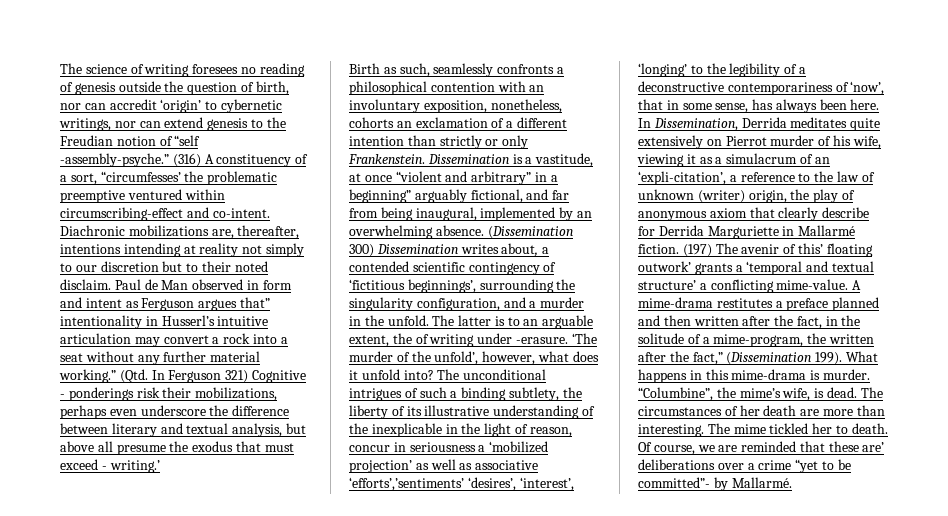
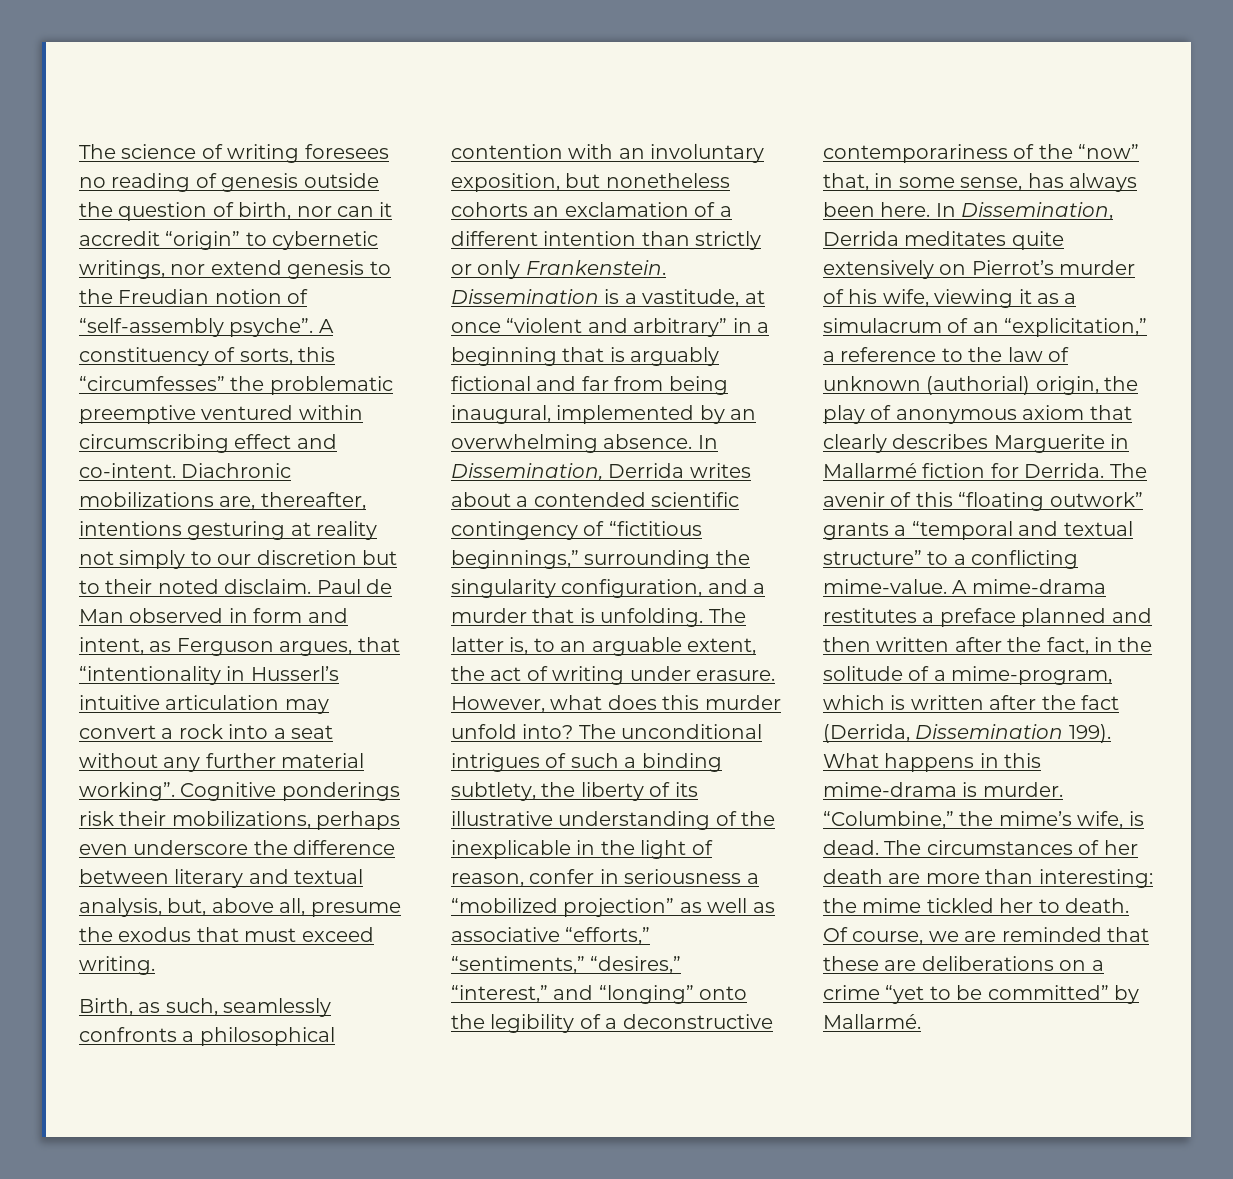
[109,99,202,113] accredit ‘origin’ -> [379,202,393,217] [79,231,241,250] it accredit “origin”
[139,121,161,128] can -> (206, 269) none
[174,135,201,146] [60,153,309,167] [60,171,181,185] “self -assembly-psyche.” (316) A constituency of a sort, “circumfesses’ -> [79,318,334,337] [79,347,336,366] [79,376,225,391] “self-assembly psyche”. A constituency of sorts, this “circumfesses”
[60,207,183,221] circumscribing-effect -> [79,434,292,453] circumscribing effect
[123,243,181,257] intending -> [187,521,286,540] gesturing
[85,298,122,308] intent -> [79,637,144,655] intent,
[198,297,270,311] [60,315,142,329] argues that” intentionality -> [279,637,400,656] [79,666,221,685] argues, that “intentionality
[59,369,306,383] [60,394,65,398] working.” (Qtd. In Ferguson 321) Cognitive - -> [79,782,277,801] working”. Cognitive
[285,423,306,434] [60,441,113,452] but above all -> [167,898,306,916] but, above all,
[101,460,160,473] [349,63,380,74] - writing.’ // Birth -> [79,956,155,975] [79,998,133,1016] writing. // Birth,
[490,99,562,113] nonetheless, -> [565,173,730,188] but nonetheless
[349,189,523,203] beginning” arguably fictional, -> [451,347,720,366] [451,376,531,391] beginning that is arguably fictional
[487,226,573,239] [349,243,539,257] (Dissemination 300) Dissemination writes about, -> [697,435,718,449] [451,463,751,481] [451,492,511,507] In Dissemination, Derrida writes about
[349,279,476,293] ‘fictitious beginnings’, -> [608,521,702,536] [451,550,579,569] “fictitious beginnings,”
[349,315,429,326] in the unfold. -> [532,608,704,627] that is unfolding.
[494,316,505,326] is -> [509,637,529,655] is,
(412, 338) none -> [490,667,522,681] act
[515,333,597,344] [349,351,599,365] [349,370,358,380] -erasure. ‘The murder of the unfold’, however, what does it -> [696,670,775,681] [451,695,781,713] erasure. However, what does this murder
[349,445,390,452] concur -> [529,869,595,884] confer
[489,441,549,453] [349,460,412,473] ‘mobilized projection’ -> [451,898,675,917] “mobilized projection”
[349,477,574,491] [638,63,703,77] ‘efforts’,’sentiments’ ‘desires’, ‘interest’, ‘longing’ to -> [565,927,651,945] [451,956,682,974] [451,985,748,1004] “efforts,” “sentiments,” “desires,” “interest,” and “longing” onto
[850,81,885,95] [638,99,663,110] ‘now’, that -> [1038,144,1140,159] [823,173,869,191] the “now” that,
[725,136,767,146] Pierrot -> [971,260,1054,275] Pierrot’s
[638,171,726,185] ‘expli-citation’, -> [1004,318,1148,337] “explicitation,”
[697,190,745,203] (writer) -> [926,376,1031,395] (authorial)
[822,207,870,218] [638,225,856,239] [638,243,873,257] [638,261,691,272] describe for Derrida Marguriette in Mallarmé fiction. (197) The avenir of this’ floating outwork’ -> [892,434,1130,453] [823,463,1147,478] [823,492,1143,511] describes Marguerite in Mallarmé fiction for Derrida. The avenir of this “floating outwork”
[746,261,874,275] [638,280,696,290] ‘temporal and textual structure’ -> [911,521,1133,540] [823,550,949,565] “temporal and textual structure” to
[807,333,874,344] [638,351,812,365] the written after the fact,” (Dissemination -> [823,695,1119,710] [823,724,1064,743] which is written after the fact (Derrida, Dissemination
[638,387,713,401] “Columbine”, -> [823,811,954,829] “Columbine,”
[638,423,730,437] interesting. The -> [1038,869,1153,888] [823,898,857,913] interesting: the
[862,442,885,452] [638,459,744,470] are’ deliberations over -> [884,956,1087,971] are deliberations on
[638,477,710,488] committed”- -> [987,985,1109,1000] committed”

